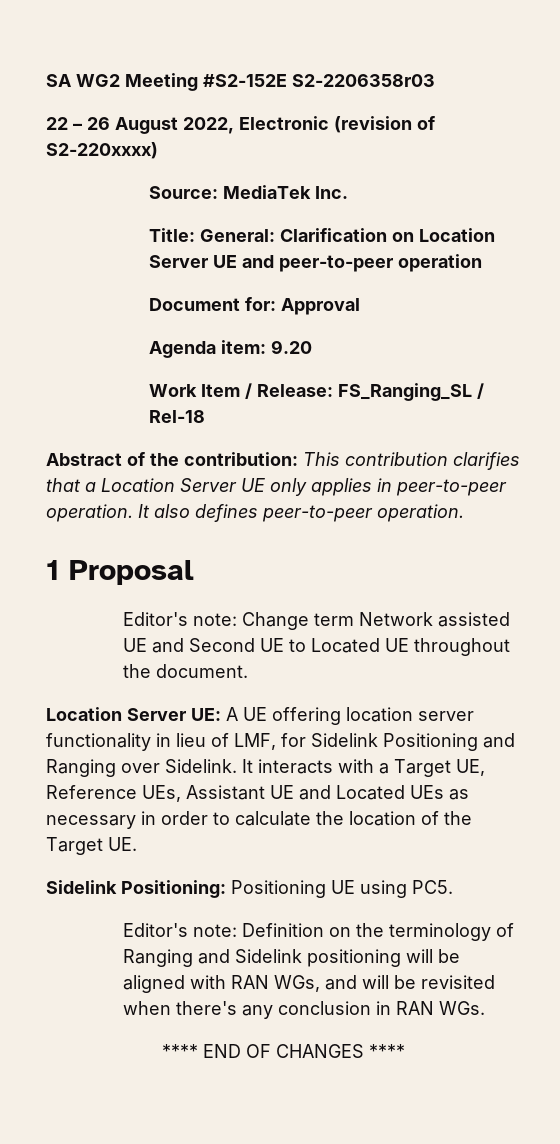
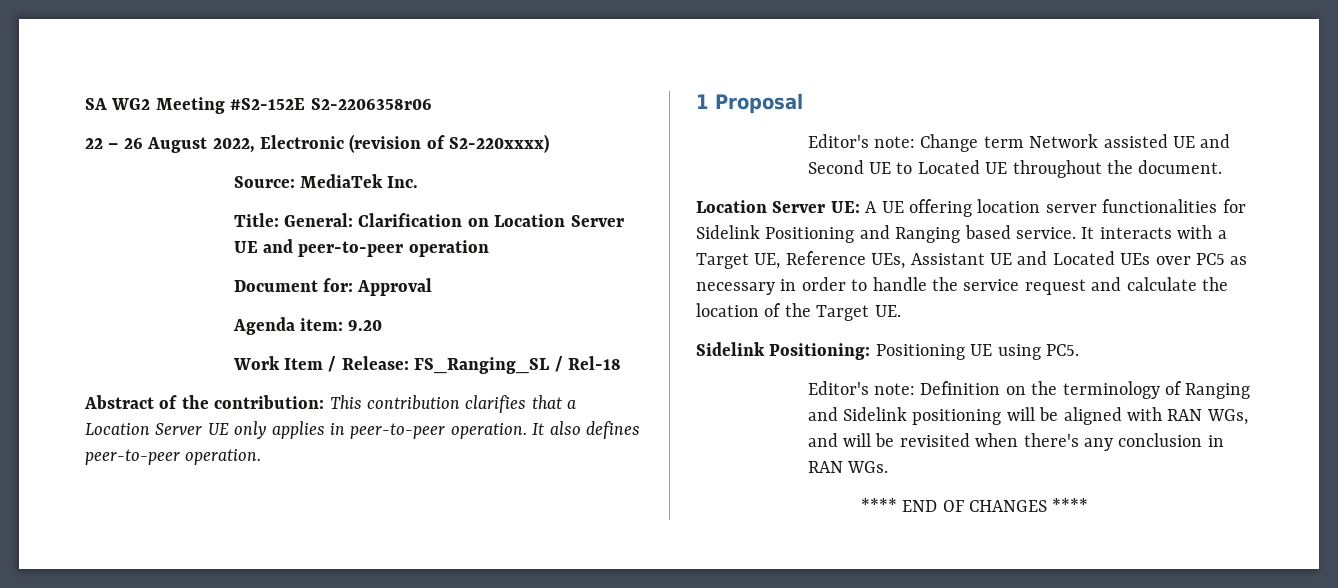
[292,74,435,87] S2-2206358r03 -> [310,98,432,110] S2-2206358r06
[46,733,276,751] functionality in lieu of LMF, -> [1102,199,1218,213] functionalities
[121,759,237,773] over Sidelink. -> [964,225,1076,239] based service.
(444, 792) none -> [1155,253,1225,265] over PC5
(230, 818) none -> [872,277,1122,295] handle the service request and

